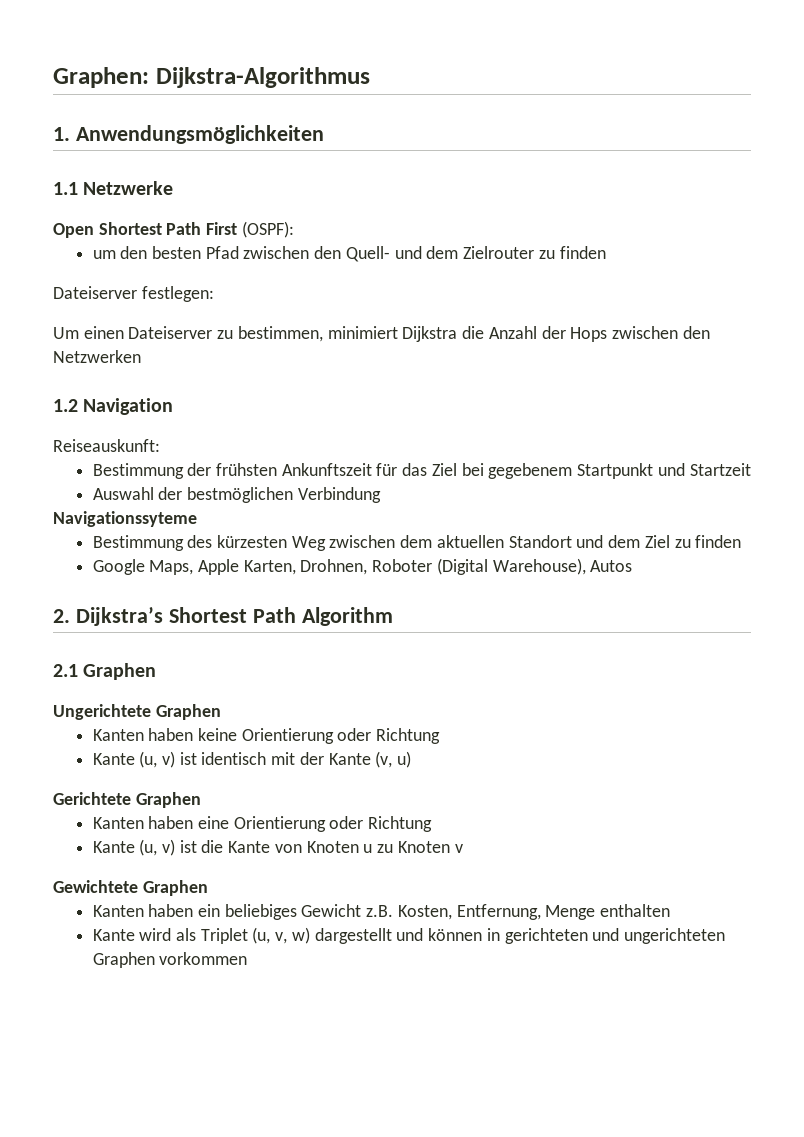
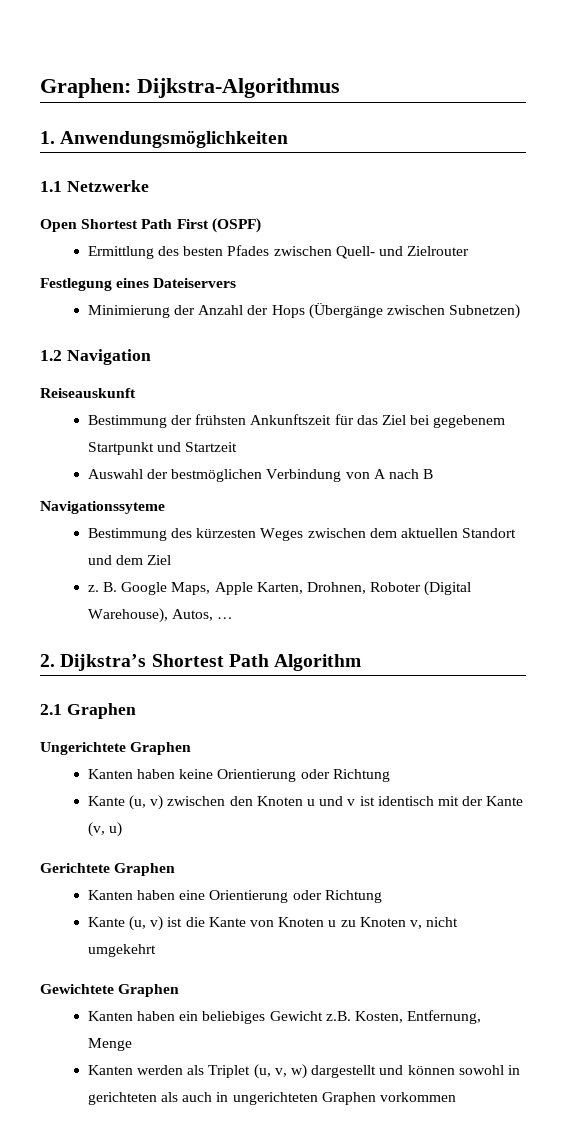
[241,221,294,238] [92,246,342,259] (OSPF): // um den besten Pfad zwischen den -> [211,218,261,233] [87,245,332,259] (OSPF) // Ermittlung des besten Pfades zwischen
[426,246,459,259] dem -> (403, 251) none
[538,246,606,259] [53,286,214,302] [53,326,710,342] [53,350,141,363] zu finden // Dateiserver festlegen: // Um einen Dateiserver zu bestimmen, minimiert Dijkstra die Anzahl der Hops zwischen den Netzwerken -> [40,278,237,291] [87,303,521,319] // Festlegung eines Dateiservers // Minimierung der Anzahl der Hops (Übergänge zwischen Subnetzen)
[53,439,160,452] Reiseauskunft: -> [40,388,136,398] Reiseauskunft
(381, 495) none -> [345,469,434,479] von A nach B
[291,536,326,551] Weg -> [260,528,304,541] Weges
[674,535,742,548] zu finden // -> [87,582,118,592] // z. B.
[590,560,633,572] Autos -> [172,609,234,621] Autos, …
(176, 759) none -> [167,796,356,806] zwischen den Knoten u und v
[454,844,463,853] v -> [409,917,459,929] [87,944,156,957] v, nicht umgekehrt
[600,904,671,917] [92,928,172,941] enthalten // Kante wird -> [87,1065,184,1075] // Kanten werden
(483, 934) none -> [458,1065,504,1075] sowohl
[592,928,620,941] und -> [161,1092,229,1102] als auch in

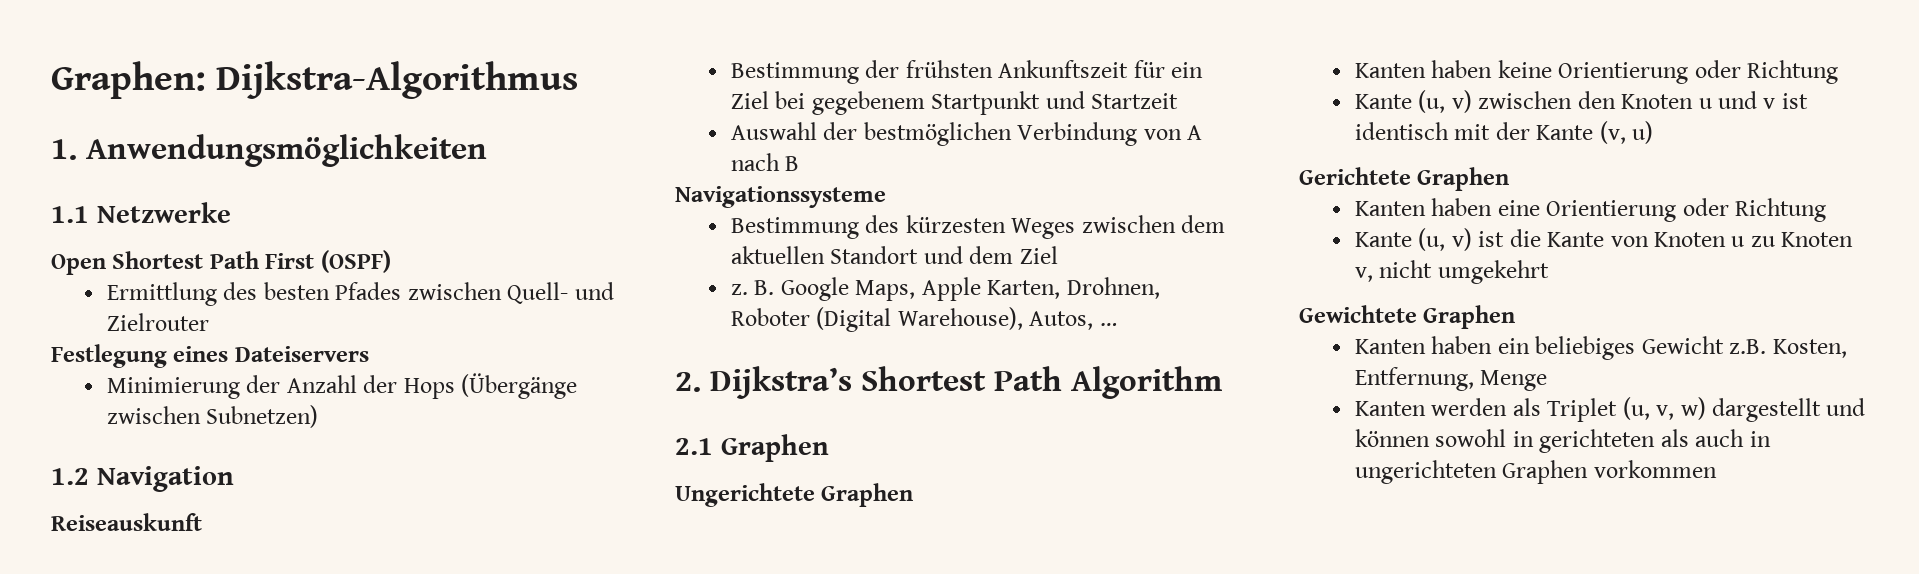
[356,415,378,425] das -> [1171,62,1204,78] ein
[40,501,165,514] Navigationssyteme -> [675,186,886,208] Navigationssysteme

